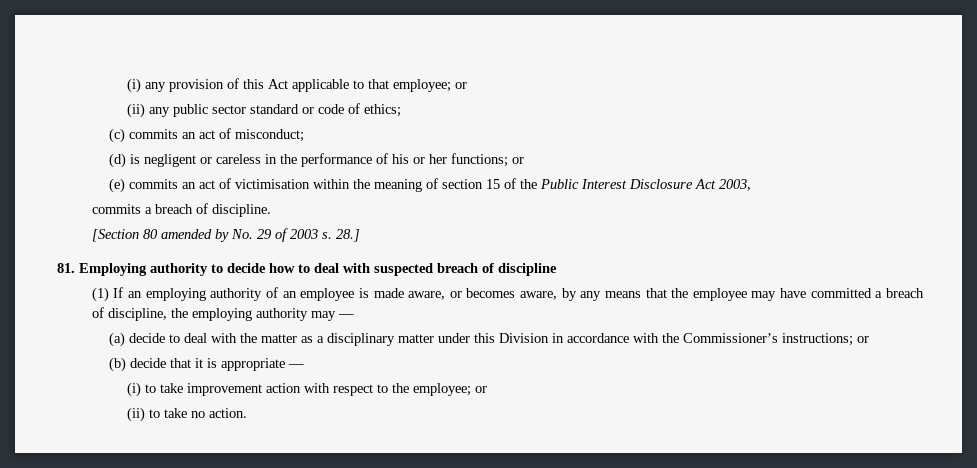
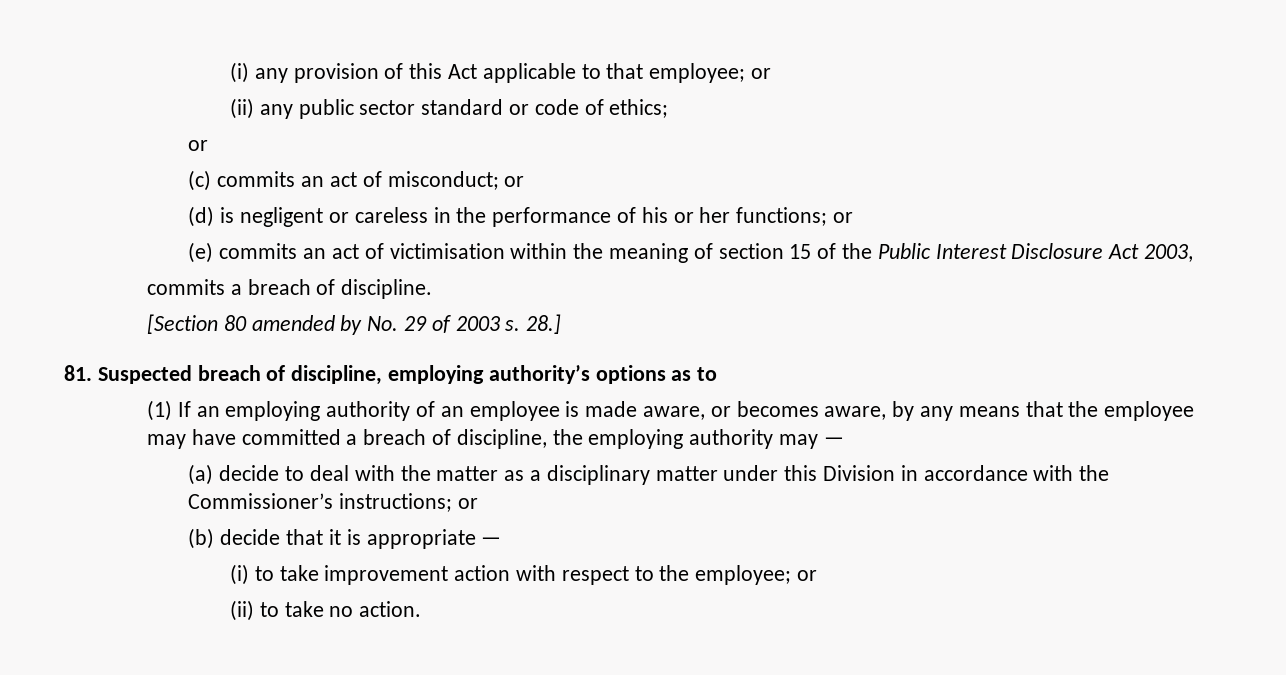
(401, 110) none -> [188,140,209,151] // or
(305, 135) none -> [504,176,525,187] or
[79,263,557,276] Employing authority to decide how to deal with suspected breach of discipline -> [97,365,718,385] Suspected breach of discipline, employing authority’s options as to

